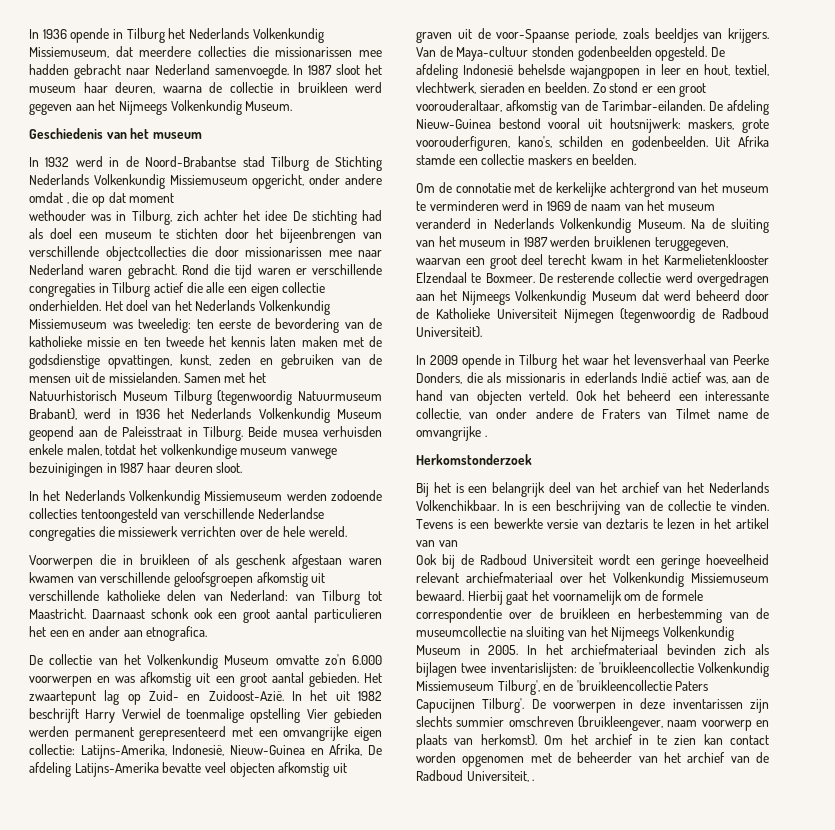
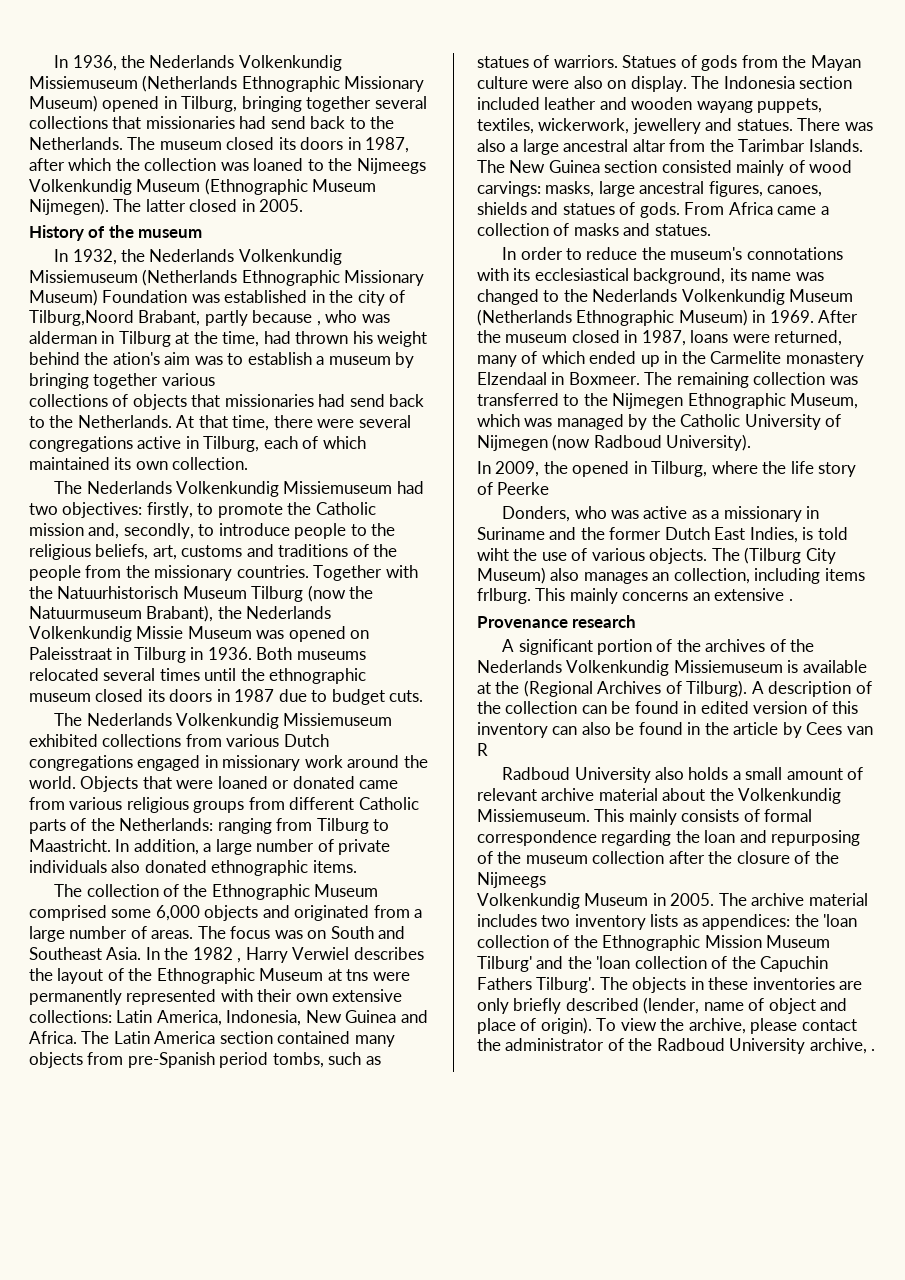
[29,28,324,43] [29,46,382,58] [29,64,382,79] [29,82,382,94] [29,100,293,115] [29,128,202,139] [29,156,383,171] [29,174,382,189] [29,192,175,207] [29,210,382,225] [29,228,382,243] [29,246,382,261] [29,264,382,279] [29,282,326,297] [29,300,330,315] [29,318,382,333] [29,336,382,347] [29,354,382,369] [29,372,266,383] [29,390,382,405] [29,408,382,423] [29,426,382,441] [29,444,337,459] [29,462,243,477] [29,490,382,505] [29,508,324,523] [29,526,347,541] [29,554,382,569] [29,572,326,587] [29,590,382,605] [29,608,382,623] [29,626,208,641] [29,654,382,669] [29,672,382,687] [29,690,382,705] [29,708,382,723] [29,726,382,741] [29,744,383,759] [29,762,347,777] [416,28,769,43] [416,46,725,61] [416,64,769,79] [416,82,707,97] [416,100,769,115] [416,118,769,133] [416,136,769,151] [416,154,637,165] [416,182,769,197] [416,200,715,211] [416,218,769,233] [416,236,728,251] [416,254,769,269] [416,272,769,287] [416,290,769,305] [416,308,769,323] [416,326,482,338] [416,354,769,369] [416,372,769,384] [416,390,769,405] [416,408,769,420] [416,426,487,441] [416,454,532,465] [416,482,769,497] [416,500,769,515] [416,518,769,529] [416,540,458,547] [416,554,769,569] [416,572,769,587] [416,590,703,605] [416,608,769,623] [416,626,734,641] [416,644,769,655] [416,662,769,677] [416,680,709,695] [416,698,769,713] [416,716,769,731] [416,734,769,749] [416,752,769,767] [416,770,529,782] In 1936 opende in Tilburg het Nederlands Volkenkundig Missiemuseum, dat meerdere collecties die missionarissen mee hadden gebracht naar Nederland samenvoegde. In 1987 sloot het museum haar deuren, waarna de collectie in bruikleen werd gegeven aan het Nijmeegs Volkenkundig Museum. // Geschiedenis van het museum // In 1932 werd in de Noord-Brabantse stad Tilburg de Stichting Nederlands Volkenkundig Missiemuseum opgericht, onder andere omdat , die op dat moment // wethouder was in Tilburg, zich achter het idee De stichting had als doel een museum te stichten door het bijeenbrengen van verschillende objectcollecties die door missionarissen mee naar Nederland waren gebracht. Rond die tijd waren er verschillende congregaties in Tilburg actief die alle een eigen collectie onderhielden. Het doel van het Nederlands Volkenkundig Missiemuseum was tweeledig: ten eerste de bevordering van de katholieke missie en ten tweede het kennis laten maken met de godsdienstige opvattingen, kunst, zeden en gebruiken van de mensen uit de missielanden. Samen met het // Natuurhistorisch Museum Tilburg (tegenwoordig Natuurmuseum Brabant), werd in 1936 het Nederlands Volkenkundig Museum geopend aan de Paleisstraat in Tilburg. Beide musea verhuisden enkele malen, totdat het volkenkundige museum vanwege bezuinigingen in 1987 haar deuren sloot. // In het Nederlands Volkenkundig Missiemuseum werden zodoende collecties tentoongesteld van verschillende Nederlandse congregaties die missiewerk verrichten over de hele wereld. // Voorwerpen die in bruikleen of als geschenk afgestaan waren kwamen van verschillende geloofsgroepen afkomstig uit verschillende katholieke delen van Nederland: van Tilburg tot Maastricht. Daarnaast schonk ook een groot aantal particulieren het een en ander aan etnografica. // De collectie van het Volkenkundig Museum omvatte zo'n 6.000 voorwerpen en was afkomstig uit een groot aantal gebieden. Het zwaartepunt lag op Zuid- en Zuidoost-Azië. In het uit 1982 beschrijft Harry Verwiel de toenmalige opstelling Vier gebieden werden permanent gerepresenteerd met een omvangrijke eigen collectie: Latijns-Amerika, Indonesië, Nieuw-Guinea en Afrika, De afdeling Latijns-Amerika bevatte veel objecten afkomstig uit graven uit de voor-Spaanse periode, zoals beeldjes van krijgers. Van de Maya-cultuur stonden godenbeelden opgesteld. De afdeling Indonesië behelsde wajangpopen in leer en hout, textiel, vlechtwerk, sieraden en beelden. Zo stond er een groot voorouderaltaar, afkomstig van de Tarimbar-eilanden. De afdeling Nieuw-Guinea bestond vooral uit houtsnijwerk: maskers, grote voorouderfiguren, kano's, schilden en godenbeelden. Uit Afrika stamde een collectie maskers en beelden. // Om de connotatie met de kerkelijke achtergrond van het museum te verminderen werd in 1969 de naam van het museum veranderd in Nederlands Volkenkundig Museum. Na de sluiting van het museum in 1987 werden bruiklenen teruggegeven, waarvan een groot deel terecht kwam in het Karmelietenklooster Elzendaal te Boxmeer. De resterende collectie werd overgedragen aan het Nijmeegs Volkenkundig Museum dat werd beheerd door de Katholieke Universiteit Nijmegen (tegenwoordig de Radboud Universiteit). // In 2009 opende in Tilburg het waar het levensverhaal van Peerke Donders, die als missionaris in ederlands Indië actief was, aan de hand van objecten verteld. Ook het beheerd een interessante collectie, van onder andere de Fraters van Tilmet name de omvangrijke . // Herkomstonderzoek // Bij het is een belangrijk deel van het archief van het Nederlands Volkenchikbaar. In is een beschrijving van de collectie te vinden. Tevens is een bewerkte versie van deztaris te lezen in het artikel van van // Ook bij de Radboud Universiteit wordt een geringe hoeveelheid relevant archiefmateriaal over het Volkenkundig Missiemuseum bewaard. Hierbij gaat het voornamelijk om de formele correspondentie over de bruikleen en herbestemming van de museumcollectie na sluiting van het Nijmeegs Volkenkundig Museum in 2005. In het archiefmateriaal bevinden zich als bijlagen twee inventarislijsten: de 'bruikleencollectie Volkenkundig Missiemuseum Tilburg', en de 'bruikleencollectie Paters Capucijnen Tilburg'. De voorwerpen in deze inventarissen zijn slechts summier omschreven (bruikleengever, naam voorwerp en plaats van herkomst). Om het archief in te zien kan contact worden opgenomen met de beheerder van het archief van de Radboud Universiteit, -> [54,55,342,71] [29,75,425,92] [29,95,427,112] [29,116,395,129] [29,137,410,153] [29,158,426,174] [29,178,377,195] [29,198,304,215] [29,225,203,241] [54,249,342,265] [29,269,425,286] [29,289,406,306] [29,310,390,326] [29,331,428,347] [29,352,415,368] [29,373,215,389] [29,394,425,410] [29,415,411,431] [29,436,366,452] [29,457,249,470] [54,481,424,497] [29,502,376,518] [29,523,396,539] [29,544,398,560] [29,565,418,581] [29,585,374,602] [29,605,332,622] [29,626,370,642] [29,647,366,663] [29,668,367,684] [29,689,424,705] [54,713,393,729] [29,734,329,747] [29,755,428,771] [29,776,399,792] [29,797,419,813] [29,818,390,834] [29,839,391,855] [29,860,357,876] [54,884,379,900] [29,905,423,921] [29,926,406,942] [29,947,424,963] [29,968,410,984] [29,989,403,1005] [29,1010,428,1026] [29,1031,395,1047] [29,1052,381,1068] [477,55,861,71] [477,76,853,92] [477,97,823,113] [477,118,873,134] [477,139,863,155] [477,160,853,176] [477,181,823,197] [477,202,829,218] [477,223,711,236] [502,247,843,260] [477,268,824,284] [477,289,854,305] [477,309,859,326] [477,330,843,346] [477,351,864,367] [477,372,858,388] [477,393,859,409] [477,414,842,430] [477,434,752,451] [477,461,857,477] [477,482,550,495] [502,506,820,522] [477,527,848,543] [477,547,836,564] [477,567,865,584] [477,588,793,604] [477,615,637,628] [502,639,815,655] [477,660,867,676] [477,680,872,697] [477,701,859,714] [477,722,873,738] [477,743,488,756] [502,767,864,783] [477,788,842,804] [477,809,813,825] [477,830,861,846] [477,851,839,864] [477,872,546,888] [477,893,868,909] [477,914,858,930] [477,935,831,951] [477,956,829,972] [477,977,863,993] [477,997,848,1014] [477,1017,857,1034] [477,1038,867,1054] In 1936, the Nederlands Volkenkundig Missiemuseum (Netherlands Ethnographic Missionary Museum) opened in Tilburg, bringing together several collections that missionaries had send back to the Netherlands. The museum closed its doors in 1987, after which the collection was loaned to the Nijmeegs Volkenkundig Museum (Ethnographic Museum Nijmegen). The latter closed in 2005. // History of the museum // In 1932, the Nederlands Volkenkundig Missiemuseum (Netherlands Ethnographic Missionary Museum) Foundation was established in the city of Tilburg,Noord Brabant, partly because , who was alderman in Tilburg at the time, had thrown his weight behind the ation's aim was to establish a museum by bringing together various // collections of objects that missionaries had send back to the Netherlands. At that time, there were several congregations active in Tilburg, each of which maintained its own collection. // The Nederlands Volkenkundig Missiemuseum had two objectives: firstly, to promote the Catholic mission and, secondly, to introduce people to the religious beliefs, art, customs and traditions of the people from the missionary countries. Together with the Natuurhistorisch Museum Tilburg (now the Natuurmuseum Brabant), the Nederlands Volkenkundig Missie Museum was opened on Paleisstraat in Tilburg in 1936. Both museums relocated several times until the ethnographic museum closed its doors in 1987 due to budget cuts. // The Nederlands Volkenkundig Missiemuseum exhibited collections from various Dutch congregations engaged in missionary work around the world. Objects that were loaned or donated came from various religious groups from different Catholic parts of the Netherlands: ranging from Tilburg to Maastricht. In addition, a large number of private individuals also donated ethnographic items. // The collection of the Ethnographic Museum comprised some 6,000 objects and originated from a large number of areas. The focus was on South and Southeast Asia. In the 1982 , Harry Verwiel describes the layout of the Ethnographic Museum at tns were permanently represented with their own extensive collections: Latin America, Indonesia, New Guinea and Africa. The Latin America section contained many objects from pre-Spanish period tombs, such as statues of warriors. Statues of gods from the Mayan culture were also on display. The Indonesia section included leather and wooden wayang puppets, textiles, wickerwork, jewellery and statues. There was also a large ancestral altar from the Tarimbar Islands. The New Guinea section consisted mainly of wood carvings: masks, large ancestral figures, canoes, shields and statues of gods. From Africa came a collection of masks and statues. // In order to reduce the museum's connotations with its ecclesiastical background, its name was changed to the Nederlands Volkenkundig Museum (Netherlands Ethnographic Museum) in 1969. After the museum closed in 1987, loans were returned, many of which ended up in the Carmelite monastery Elzendaal in Boxmeer. The remaining collection was transferred to the Nijmegen Ethnographic Museum, which was managed by the Catholic University of Nijmegen (now Radboud University). // In 2009, the opened in Tilburg, where the life story of Peerke // Donders, who was active as a missionary in Suriname and the former Dutch East Indies, is told wiht the use of various objects. The (Tilburg City Museum) also manages an collection, including items frlburg. This mainly concerns an extensive . // Provenance research // A significant portion of the archives of the Nederlands Volkenkundig Missiemuseum is available at the (Regional Archives of Tilburg). A description of the collection can be found in edited version of this inventory can also be found in the article by Cees van R // Radboud University also holds a small amount of relevant archive material about the Volkenkundig Missiemuseum. This mainly consists of formal correspondence regarding the loan and repurposing of the museum collection after the closure of the Nijmeegs // Volkenkundig Museum in 2005. The archive material includes two inventory lists as appendices: the 'loan collection of the Ethnographic Mission Museum Tilburg' and the 'loan collection of the Capuchin Fathers Tilburg'. The objects in these inventories are only briefly described (lender, name of object and place of origin). To view the archive, please contact the administrator of the Radboud University archive,

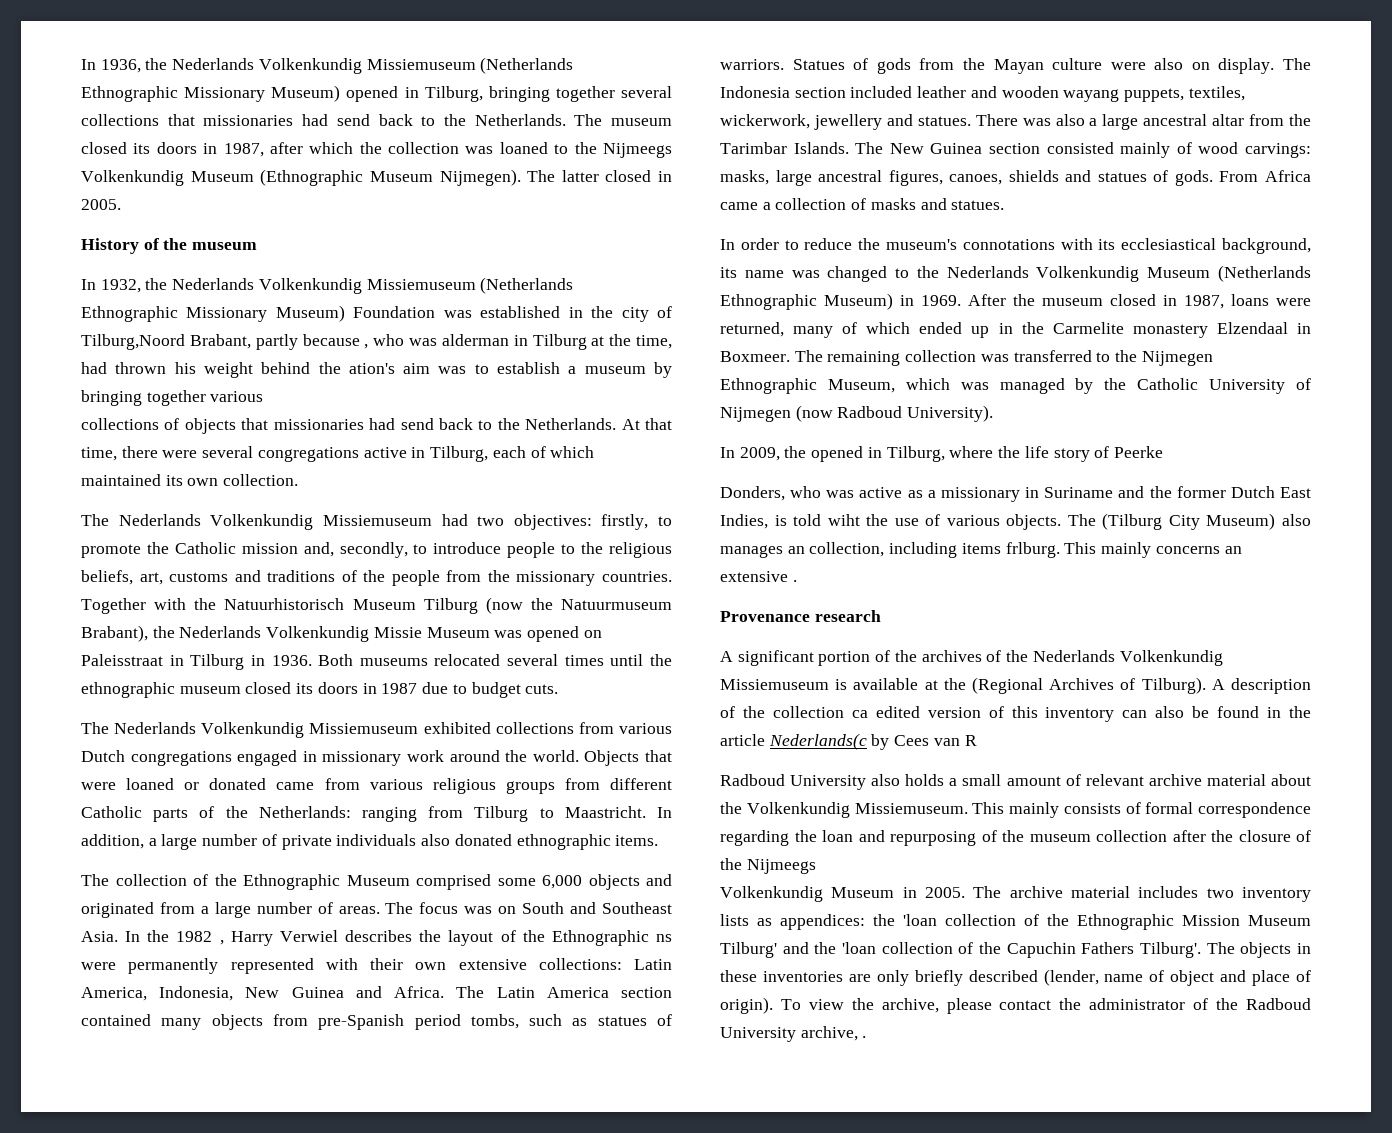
[259,968,369,981] Museum at tns -> [656,934,672,942] ns
[581,701,697,714] can be found in -> [851,710,868,718] ca
(779, 728) none -> [768,733,867,750] Nederlands(c

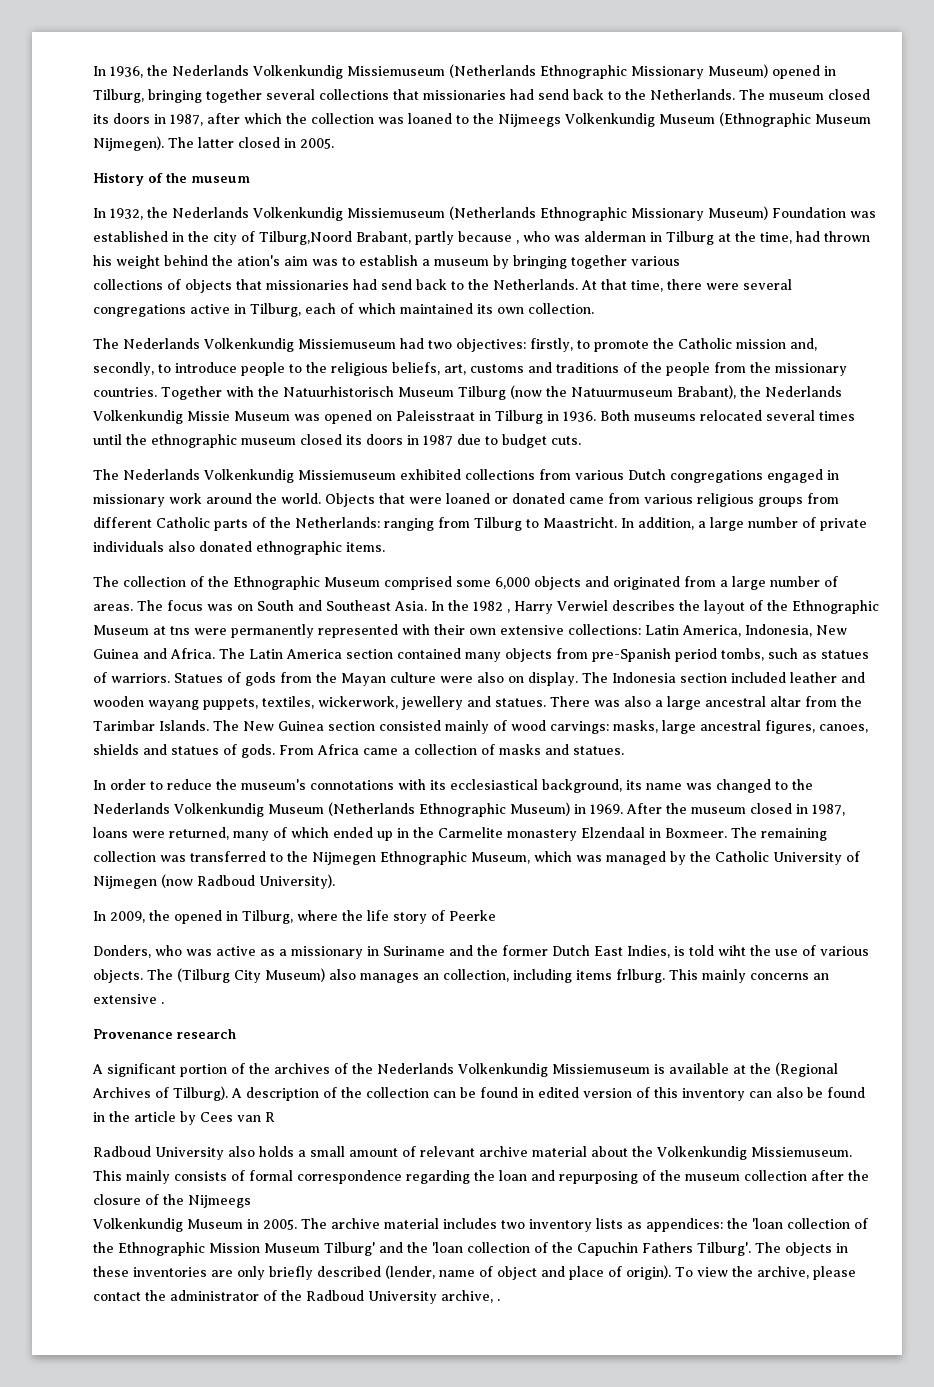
[656,934,672,942] ns -> [93,625,190,635] Museum at tns
[851,710,868,718] ca -> [433,1087,534,1098] can be found in
[768,733,867,750] Nederlands(c -> (176, 1116) none

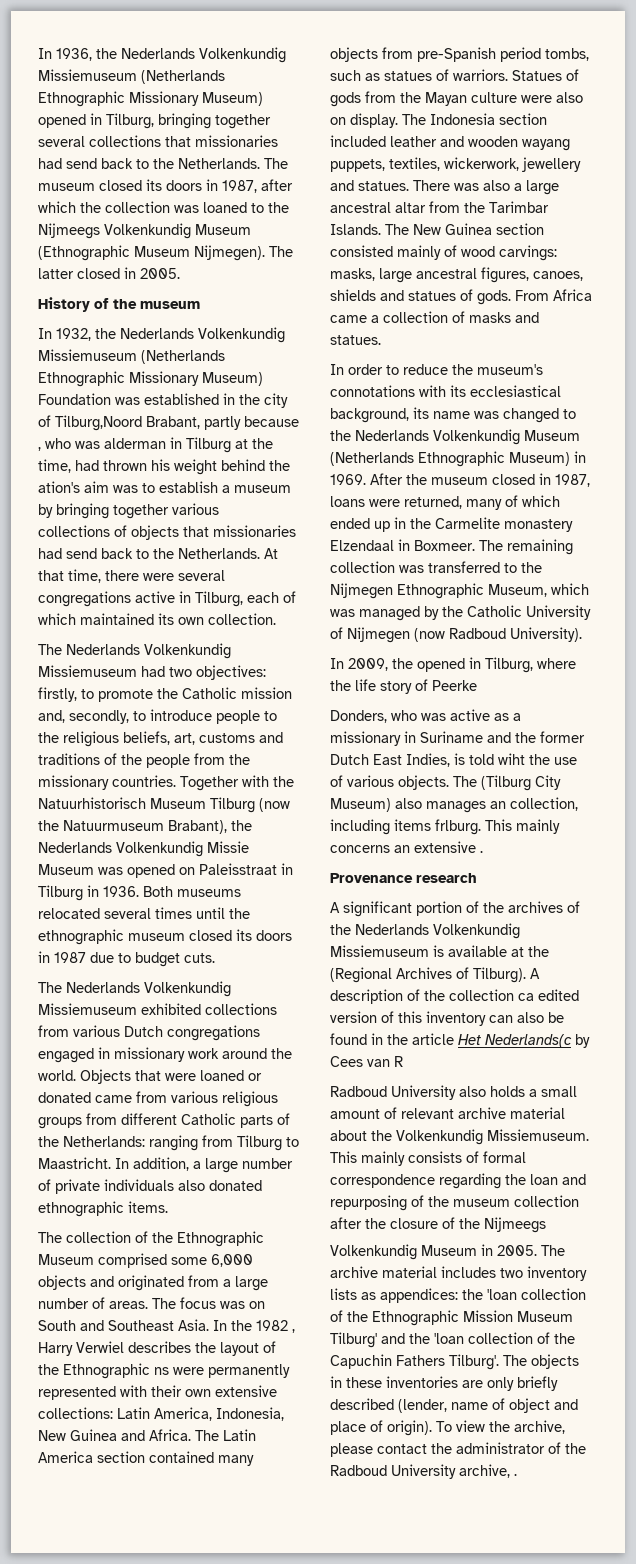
[93,625,190,635] Museum at tns -> [154,1367,169,1375] ns
[433,1087,534,1098] can be found in -> [518,993,534,1001] ca
(176, 1116) none -> [458,1034,572,1048] Het Nederlands(c

